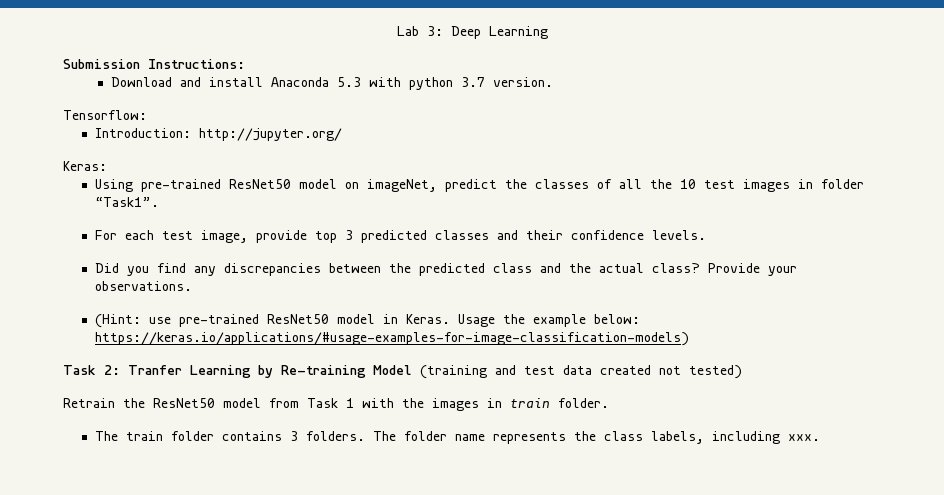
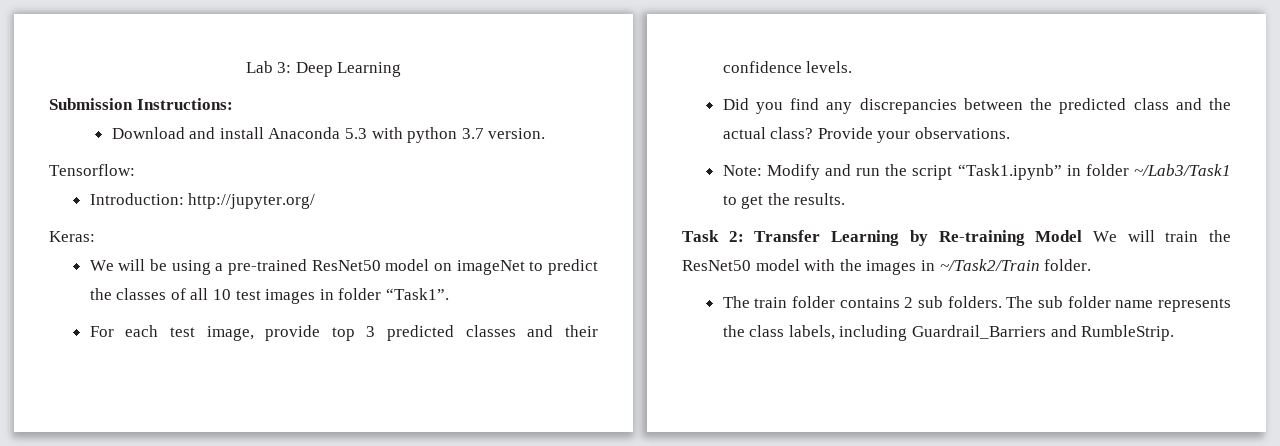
[94,179,133,192] Using -> [89,259,224,275] We will be using a
[366,179,437,192] imageNet, -> [456,260,544,275] imageNet to
[649,179,672,189] the -> (209, 294) none
[94,314,640,328] [94,332,689,346] (Hint: use pre-trained ResNet50 model in Keras. Usage the example below: https://keras.io/applications/#usage-examples-for-image-classification-models) -> [722,164,1231,180] [722,193,846,209] Note: Modify and run the script “Task1.ipynb” in folder ~/Lab3/Task1 to get the results.
[128,365,182,375] Tranfer -> [754,230,821,242] Transfer
[420,365,742,379] [63,398,354,408] (training and test data created not tested) // Retrain the ResNet50 model from Task 1 -> [1092,230,1231,242] [682,259,800,271] We will train the ResNet50 model
[510,398,550,408] train -> [939,259,1040,271] ~/Task2/Train
[289,431,298,441] 3 -> [904,296,944,308] 2 sub
(396, 436) none -> [1038,296,1064,308] sub
[787,434,820,441] xxx. -> [912,325,1175,341] Guardrail_Barriers and RumbleStrip.

